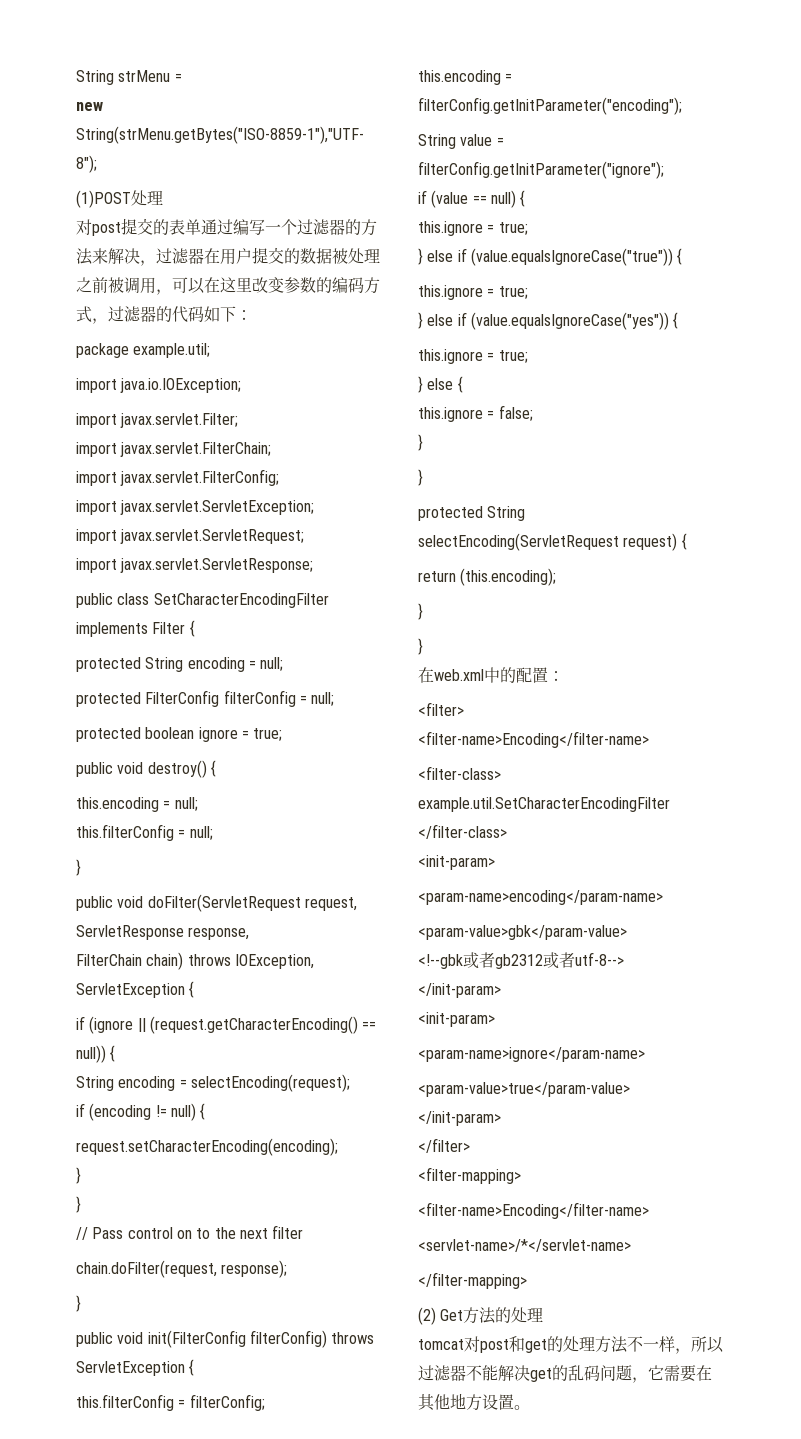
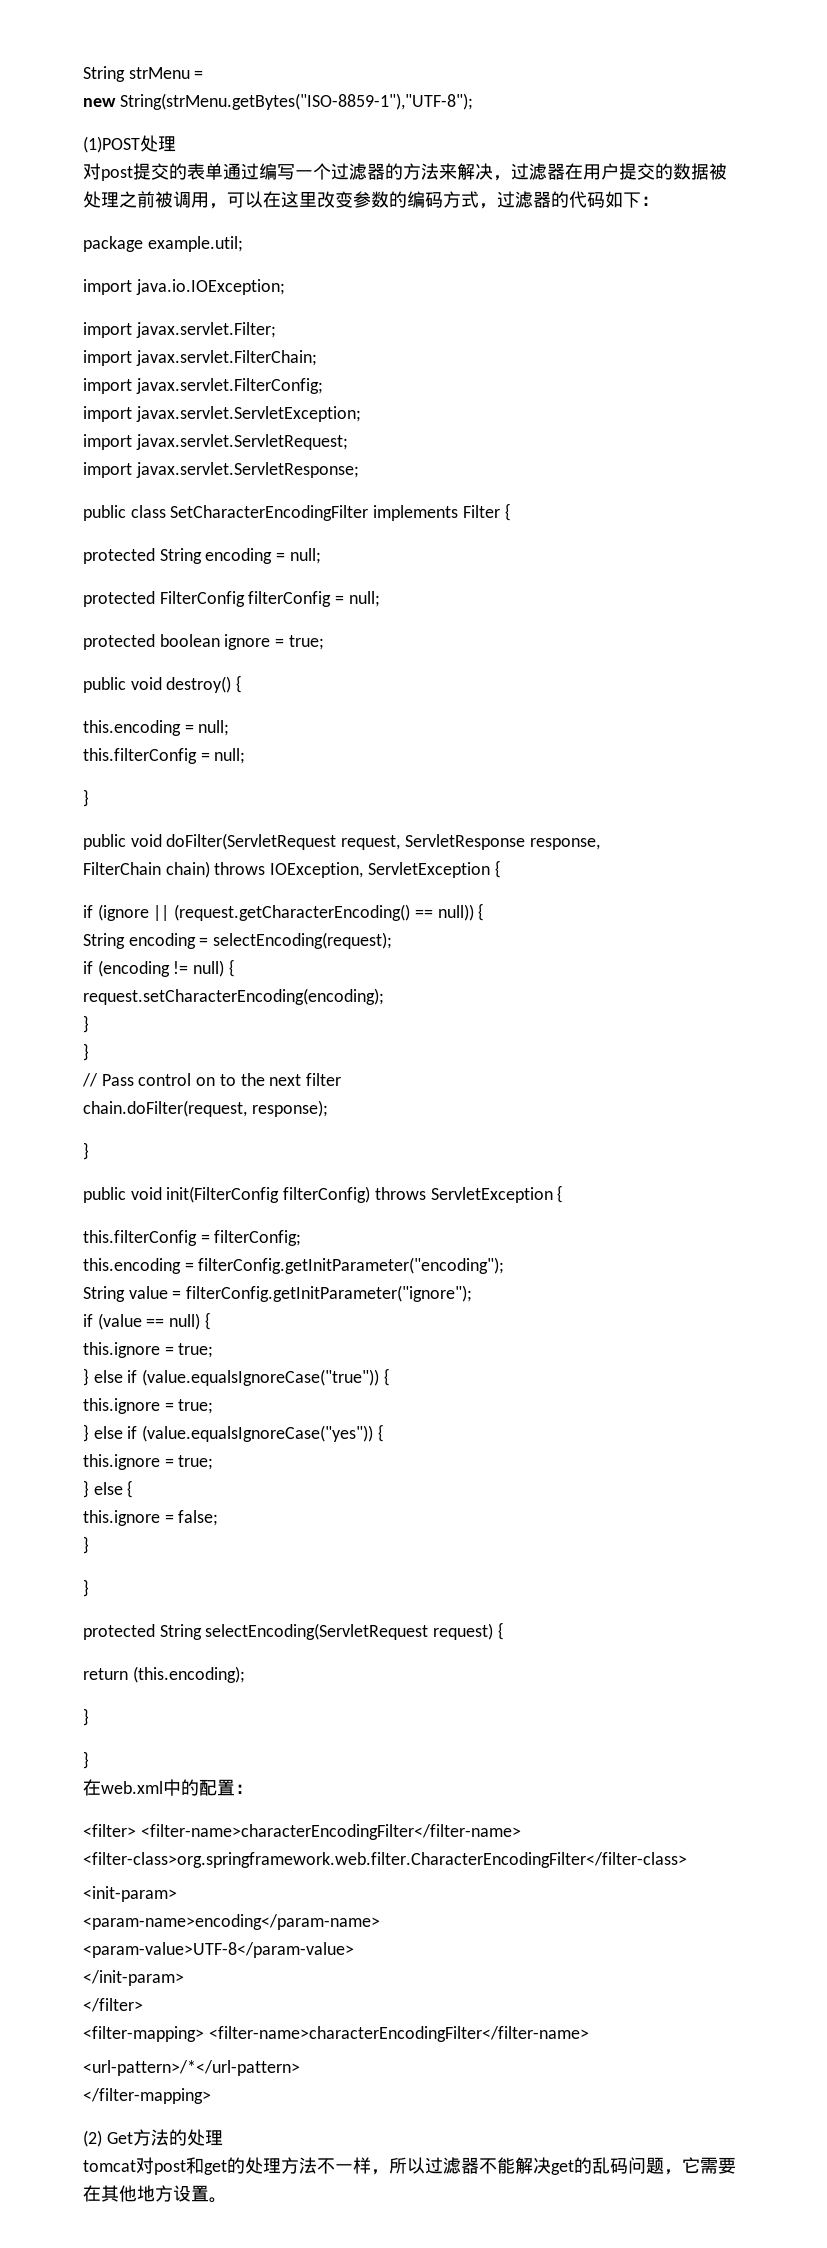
[418,731,649,748] [418,766,501,780] [418,797,670,812] [418,824,507,839] [418,855,495,870] [418,890,663,905] [418,925,627,940] [418,952,624,969] [418,983,501,998] [418,1012,495,1027] [418,1047,645,1062] [418,1082,630,1097] // <filter-name>Encoding</filter-name> // <filter-class> example.util.SetCharacterEncodingFilter </filter-class> // <init-param> // <param-name>encoding</param-name> // <param-value>gbk</param-value> // <!--gbk或者gb2312或者utf-8--> // </init-param> // <init-param> // <param-name>ignore</param-name> // <param-value>true</param-value> -> [140,1824,521,1840] [83,1852,687,1868] [83,1886,177,1902] [83,1914,380,1930] [83,1942,354,1958] <filter-name>characterEncodingFilter</filter-name> <filter-class>org.springframework.web.filter.CharacterEncodingFilter</filter-class> // <init-param> // <param-name>encoding</param-name> // <param-value>UTF-8</param-value>
[418,1202,649,1219] [418,1239,631,1252] // <filter-name>Encoding</filter-name> // <servlet-name>/*</servlet-name> -> [208,2026,589,2042] [83,2060,300,2076] <filter-name>characterEncodingFilter</filter-name> // <url-pattern>/*</url-pattern>

